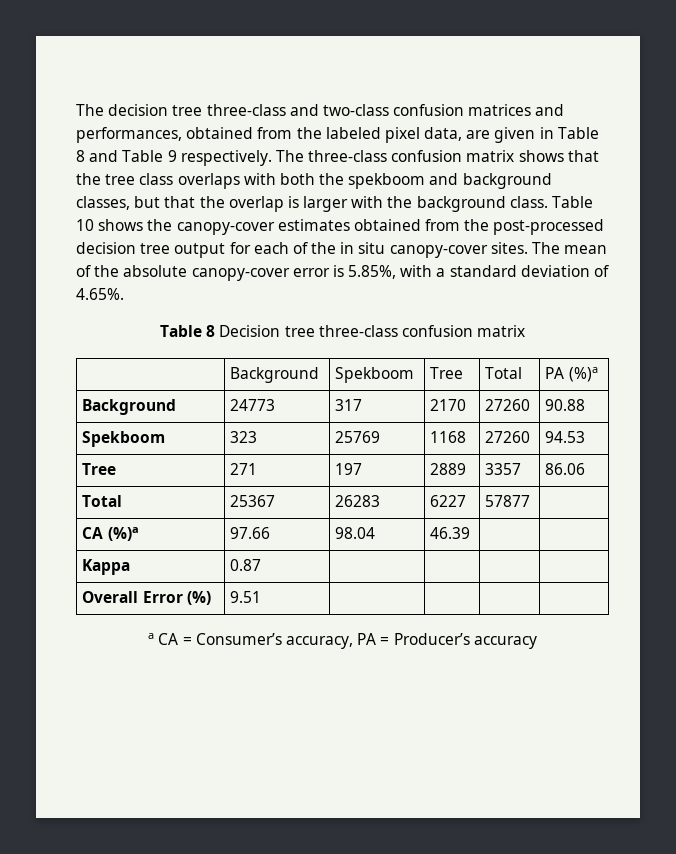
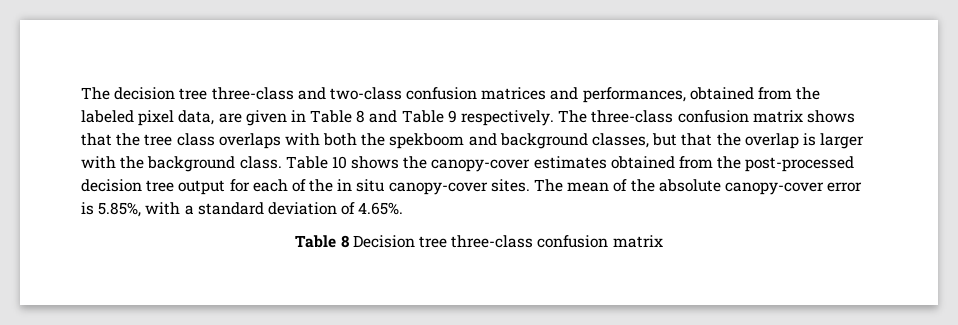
[230,367,320,383] [335,367,415,383] [430,367,464,379] [485,367,523,379] [545,367,598,382] [82,399,177,415] [230,399,276,411] [335,399,363,411] [430,399,467,411] [485,399,531,411] [545,399,586,411] [82,431,166,447] [230,431,258,443] [335,431,381,443] [430,431,467,443] [485,431,531,443] [545,431,586,443] [82,463,117,475] [230,463,258,475] [335,463,363,475] [430,463,467,475] [485,463,522,475] [545,463,586,475] [82,495,123,507] [230,495,276,507] [335,495,381,507] [430,495,467,507] [485,495,531,507] [82,527,139,541] [230,527,271,539] [335,527,376,539] [430,527,471,539] [82,559,131,575] [230,559,262,571] [82,591,211,605] [230,591,262,603] [148,633,537,649] // | Background | Spekboom | Tree | Total | PA (%)a // Background | 24773 | 317 | 2170 | 27260 | 90.88 // Spekboom | 323 | 25769 | 1168 | 27260 | 94.53 // Tree | 271 | 197 | 2889 | 3357 | 86.06 // Total | 25367 | 26283 | 6227 | 57877 | // CA (%)a | 97.66 | 98.04 | 46.39 | | // Kappa | 0.87 | | | | // Overall Error (%) | 9.51 | | | | // a CA = Consumer’s accuracy, PA = Producer’s accuracy -> (663, 241) none

